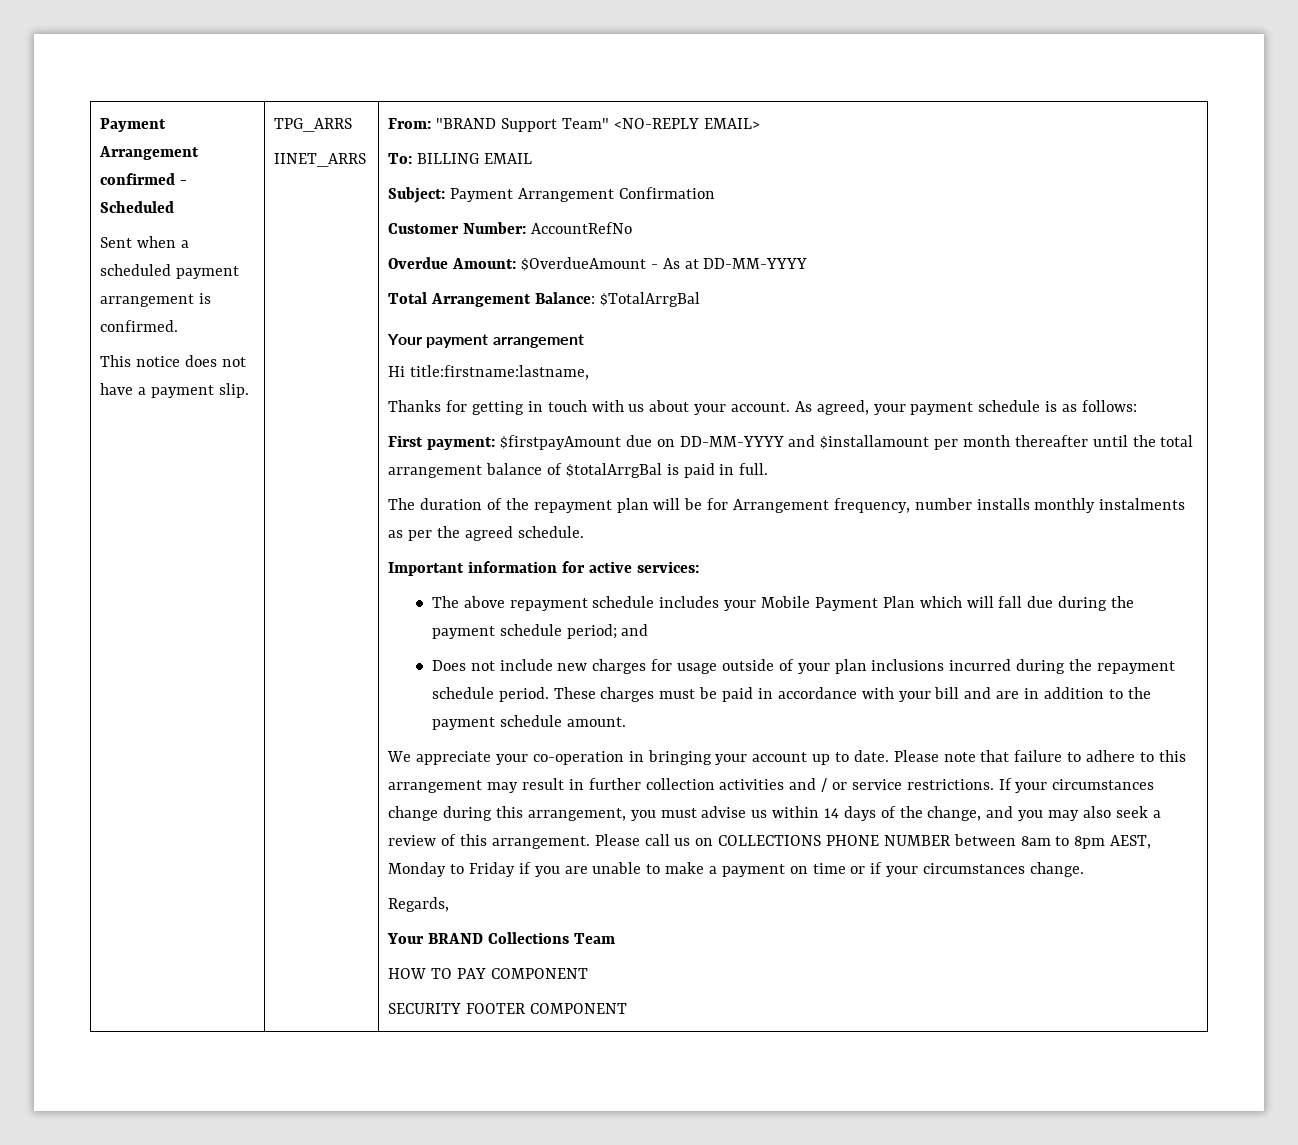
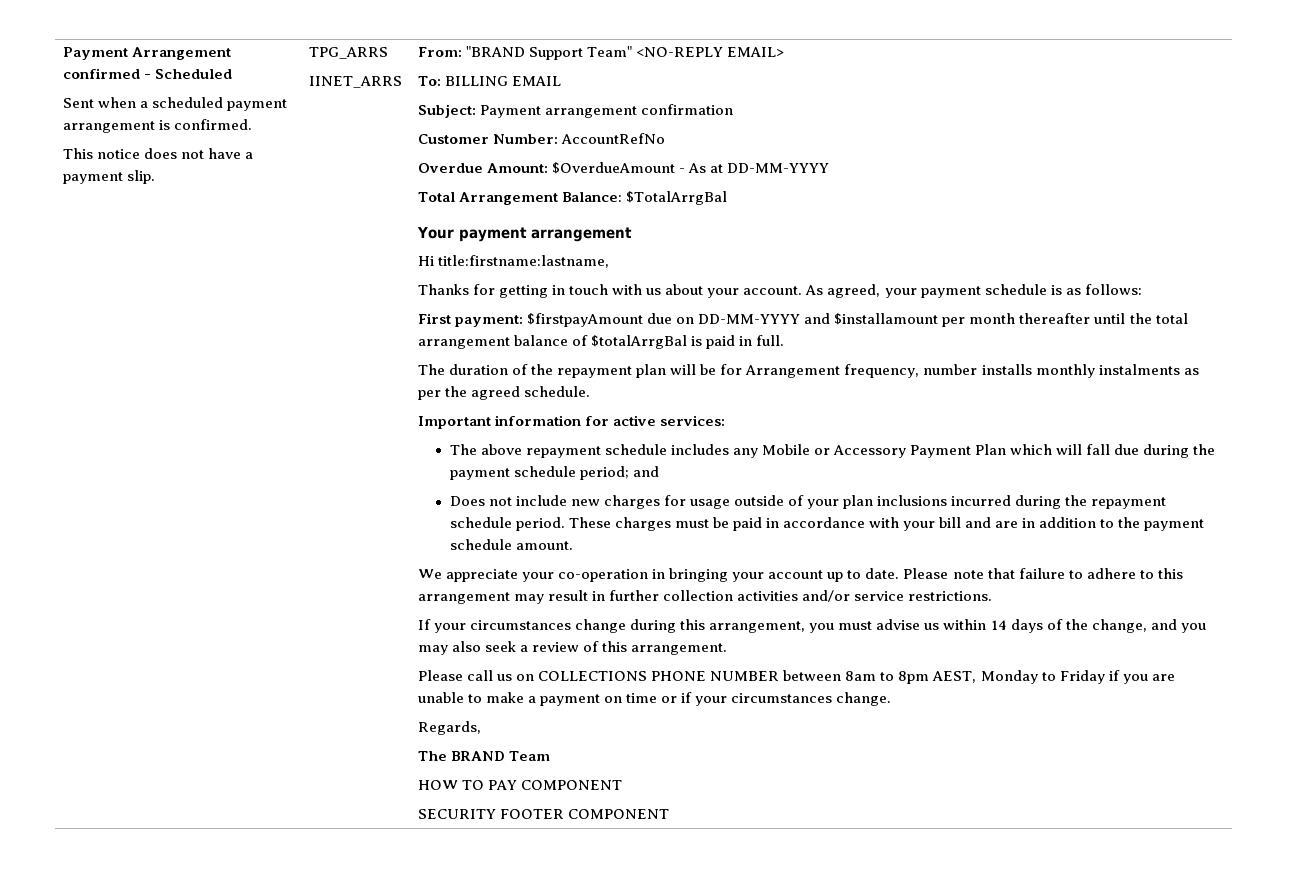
[517,187,715,202] Arrangement Confirmation -> [545,104,734,118] arrangement confirmation
[724,596,811,611] your Mobile -> [732,444,906,458] any Mobile or Accessory
[789,778,847,792] and / or -> [802,590,851,602] and/or
(994, 784) none -> (993, 596) //
(590, 842) none -> (728, 649) //
[387,932,569,944] Your BRAND Collections -> [417,751,505,761] The BRAND

